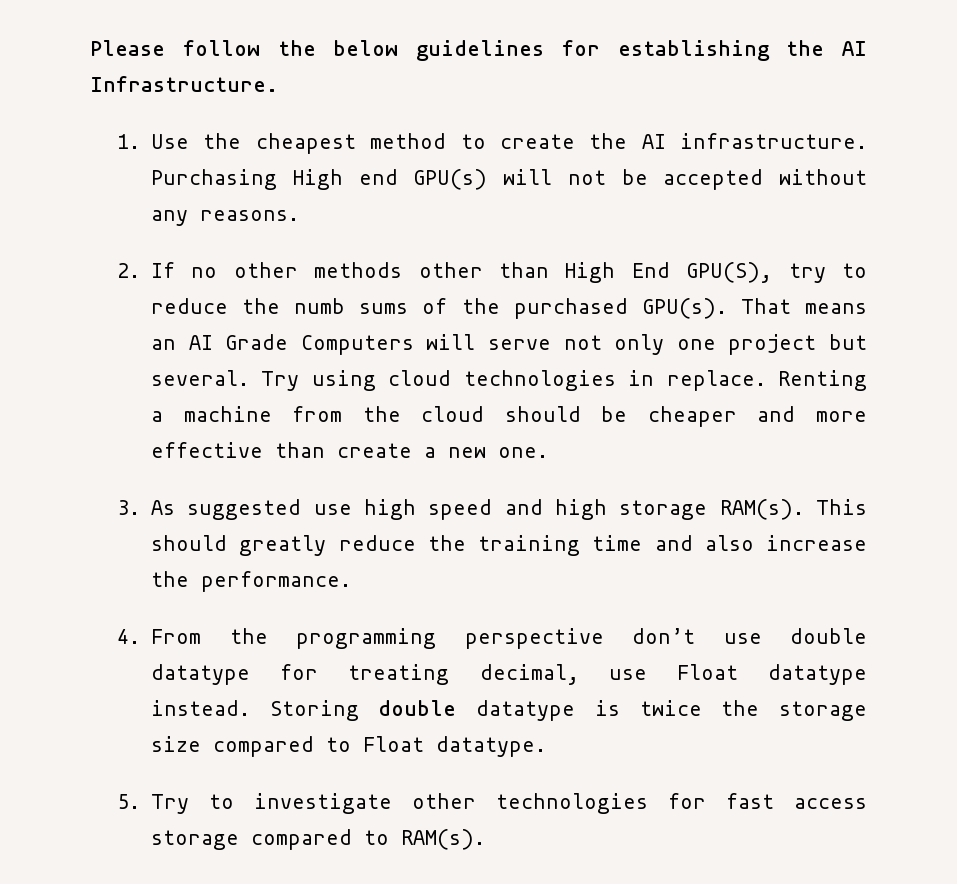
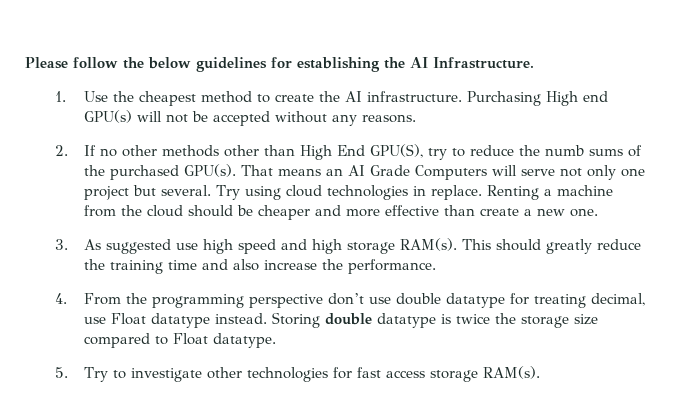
[251,829,390,850] compared to -> (479, 376) none

